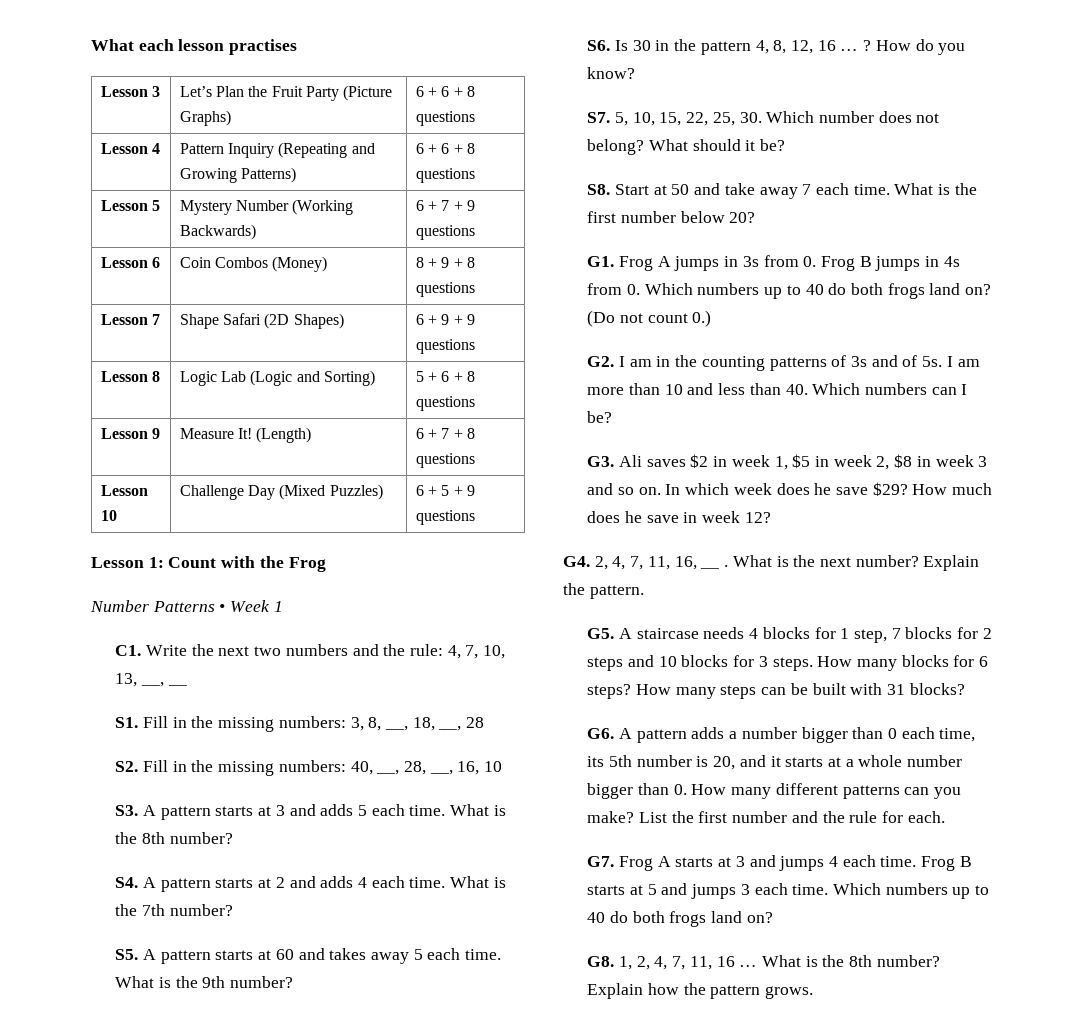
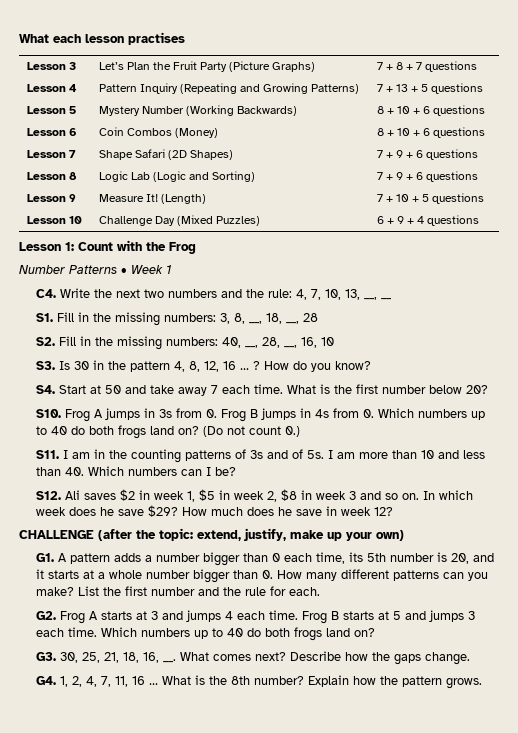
[415,86,476,97] 6 + 6 + 8 -> [376,62,423,70] 7 + 8 + 7
[415,143,476,154] 6 + 6 + 8 -> [376,84,429,92] 7 + 13 + 5
[415,200,476,211] 6 + 7 + 9 -> [376,106,431,114] 8 + 10 + 6
[441,257,476,268] 9 + 8 -> [396,128,431,136] 10 + 6
[415,314,476,325] 6 + 9 + 9 -> [376,150,424,158] 7 + 9 + 6
[415,371,476,382] 5 + 6 + 8 -> [376,172,424,180] 7 + 9 + 6
[415,428,476,439] 6 + 7 + 8 -> [376,194,430,202] 7 + 10 + 5
[441,485,476,496] 5 + 9 -> [396,216,425,224] 9 + 4
[115,645,142,656] C1. -> [36,289,57,298] C4.
[142,804,506,820] [115,832,233,844] [115,876,506,892] [115,904,233,916] [115,948,502,964] [115,976,294,988] [587,40,611,51] A pattern starts at 3 and adds 5 each time. What is the 8th number? // S4. A pattern starts at 2 and adds 4 each time. What is the 7th number? // S5. A pattern starts at 60 and takes away 5 each time. What is the 9th number? // S6. -> (56, 365) none
[587,111,940,126] [587,139,786,155] [587,184,611,195] S7. 5, 10, 15, 22, 25, 30. Which number does not belong? What should it be? // S8. -> [36,385,56,394] S4.
[587,256,615,267] G1. -> [36,409,62,418] S10.
[587,356,615,367] G2. -> [36,450,60,459] S11.
[587,456,615,467] G3. -> [36,491,62,500] S12.
[563,556,720,570] [724,555,980,571] [563,583,644,599] [587,627,992,643] [587,655,989,671] [587,683,965,699] [587,728,615,739] G4. 2, 4, 7, 11, 16, __ . What is the next number? Explain the pattern. // G5. A staircase needs 4 blocks for 1 step, 7 blocks for 2 steps and 10 blocks for 3 steps. How many blocks for 6 steps? How many steps can be built with 31 blocks? // G6. -> [19,528,404,541] [36,553,55,562] CHALLENGE (after the topic: extend, justify, make up your own) // G1.
[587,856,615,867] G7. -> [36,611,57,620] G2.
[587,956,615,967] G8. -> [36,651,471,665] [36,676,57,685] G3. 30, 25, 21, 18, 16, __. What comes next? Describe how the gaps change. // G4.

